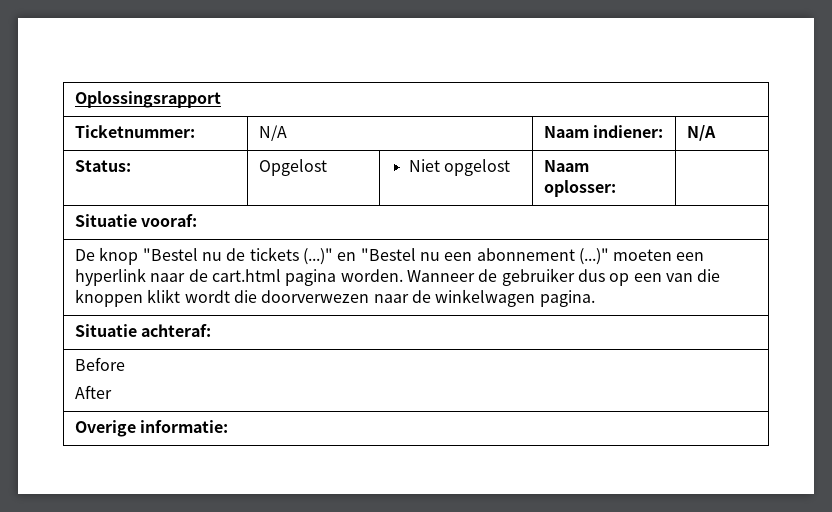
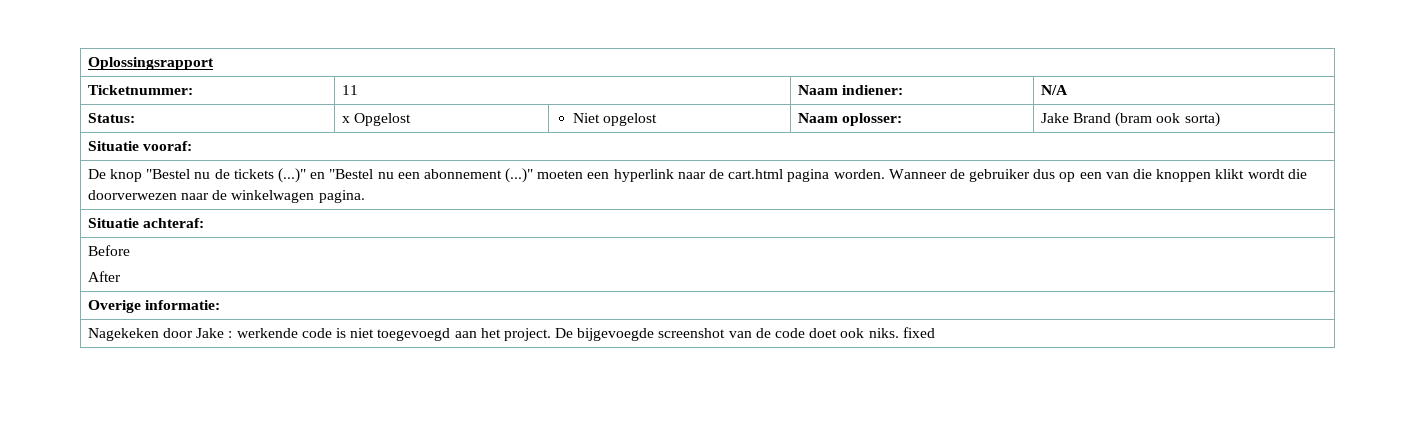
[258,125,287,141] N/A -> [341,85,358,95] 11
(131, 166) none -> [341,116,350,123] x
(616, 188) none -> [1040,112,1220,127] Jake Brand (bram ook sorta)
(229, 426) none -> [87,327,935,341] // Nagekeken door Jake : werkende code is niet toegevoegd aan het project. De bijgevoegde screenshot van de code doet ook niks. fixed

